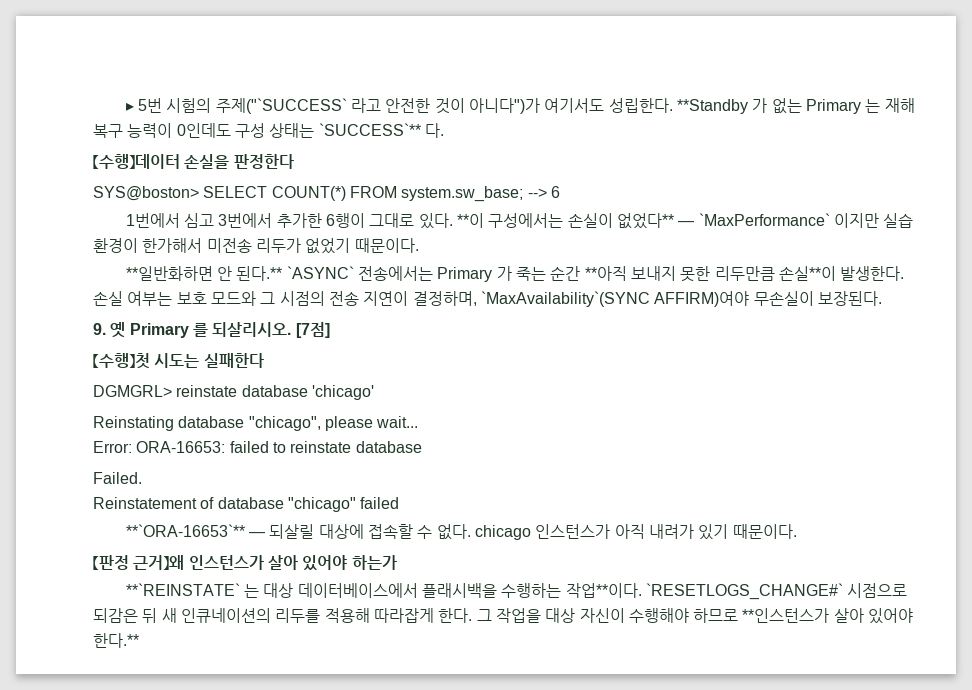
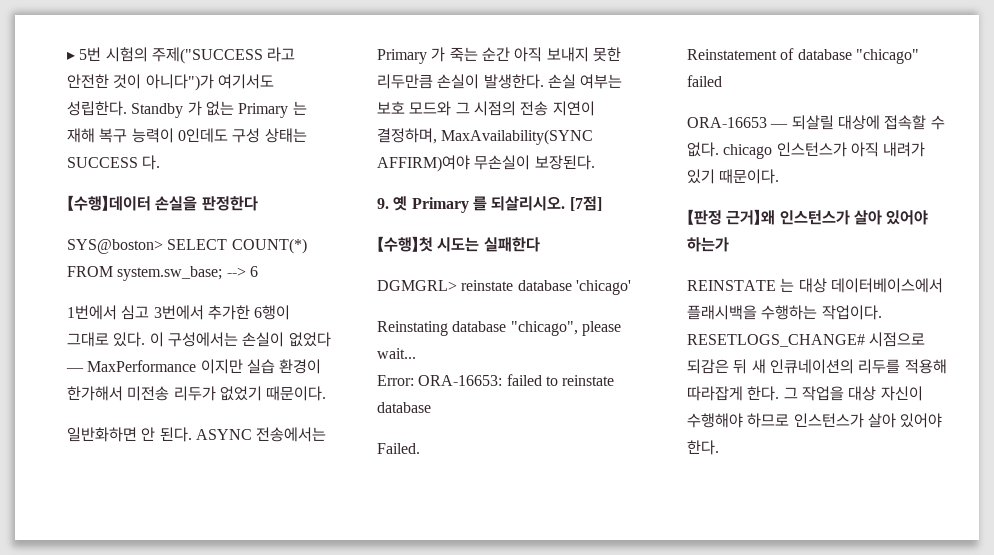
[215,98,347,114] 주제("`SUCCESS` -> [151,47,263,64] 주제("SUCCESS
[676,99,748,114] **Standby -> [131,103,184,118] Standby
[318,123,421,136] `SUCCESS`** -> [67,157,138,168] SUCCESS
[456,213,484,228] **이 -> [149,332,164,347] 이
[616,213,830,229] 없었다** — `MaxPerformance` -> [288,332,331,347] [66,360,197,372] 없었다 — MaxPerformance
[125,266,354,281] **일반화하면 안 된다.** `ASYNC` -> [67,427,252,442] 일반화하면 안 된다. ASYNC
[584,266,627,281] **아직 -> [514,47,543,62] 아직
[778,266,836,281] 손실**이 -> [437,74,480,89] 손실이
[480,291,650,307] `MaxAvailability`(SYNC -> [441,129,594,145] MaxAvailability(SYNC
[125,524,245,537] **`ORA-16653`** -> [687,117,767,128] ORA-16653
[125,583,240,596] **`REINSTATE` -> [687,280,776,291] REINSTATE
[565,583,843,600] 작업**이다. `RESETLOGS_CHANGE#` -> [821,305,882,320] [687,334,865,347] 작업이다. RESETLOGS_CHANGE#
[742,608,914,624] [93,633,139,648] **인스턴스가 살아 있어야 한다.** -> [793,413,943,428] [687,440,719,455] 인스턴스가 살아 있어야 한다.

